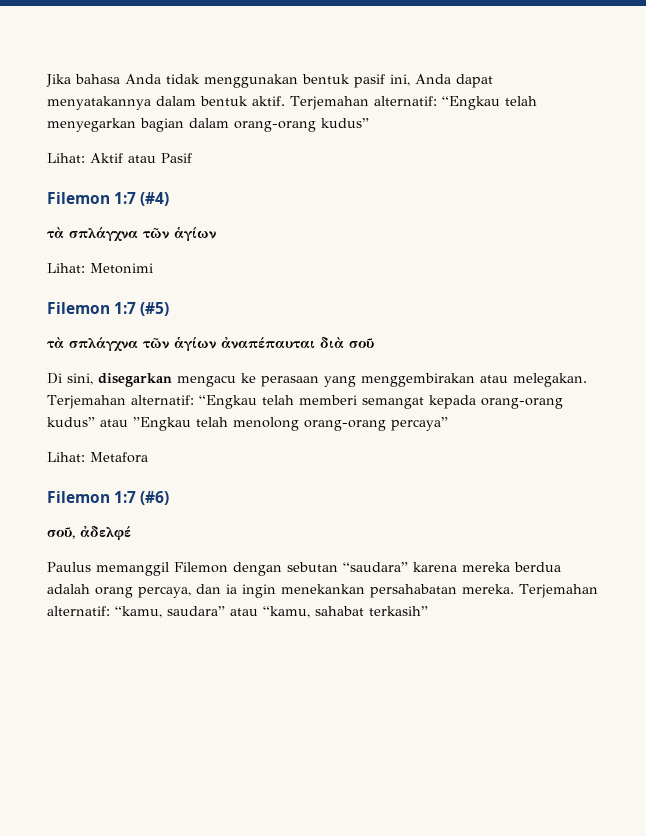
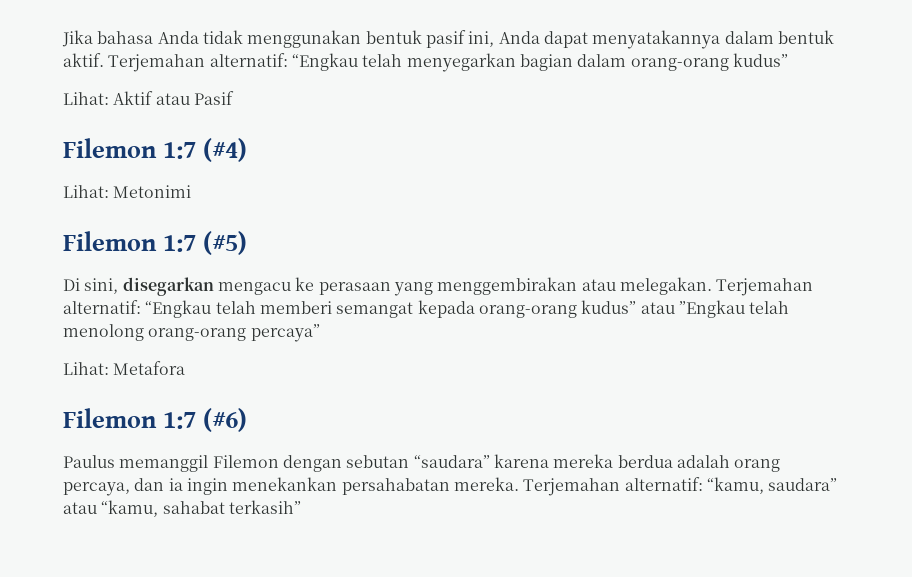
[47,227,216,241] // τὰ σπλάγχνα τῶν ἁγίων -> (247, 150) none
[47,337,374,351] // τὰ σπλάγχνα τῶν ἁγίων ἀναπέπαυται διὰ σοῦ -> (247, 243) none
[47,526,131,540] // σοῦ, ἀδελφέ -> (247, 420) none

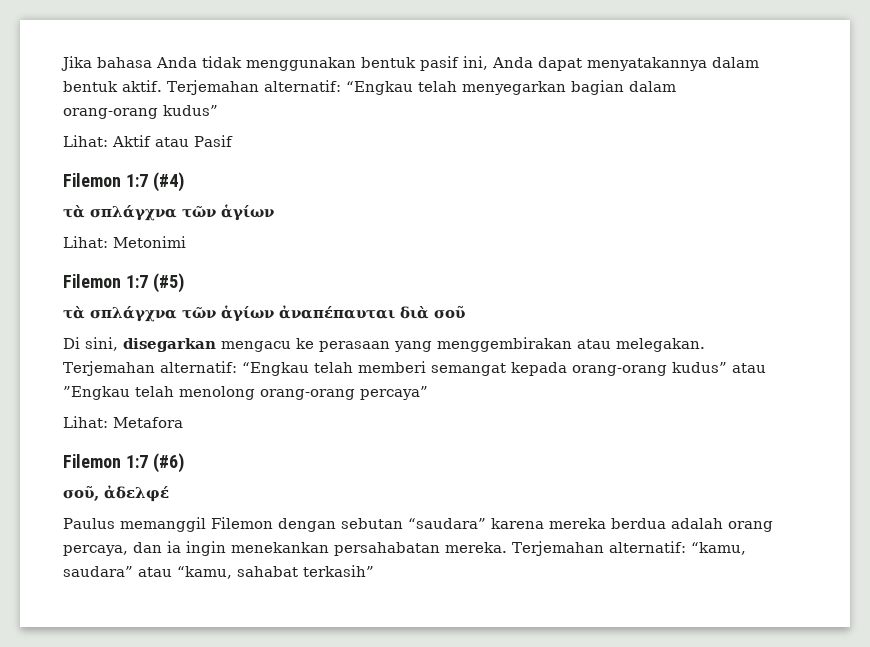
(247, 150) none -> [63,204,274,221] // τὰ σπλάγχνα τῶν ἁγίων
(247, 243) none -> [63,305,465,322] // τὰ σπλάγχνα τῶν ἁγίων ἀναπέπαυται διὰ σοῦ
(247, 420) none -> [63,485,169,502] // σοῦ, ἀδελφέ

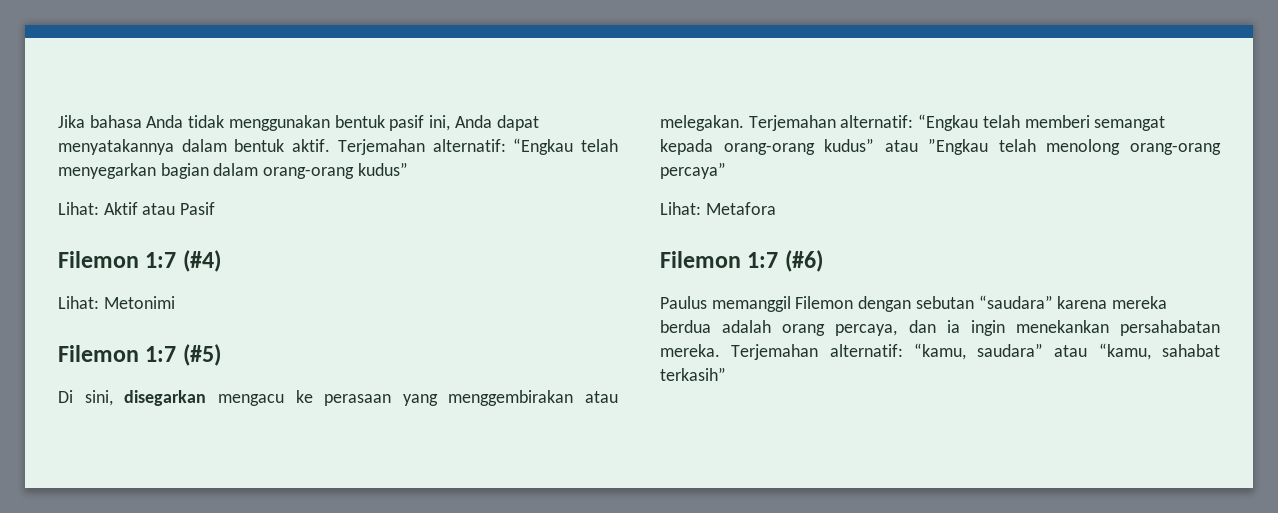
[63,204,274,221] // τὰ σπλάγχνα τῶν ἁγίων -> (221, 261) none
[63,305,465,322] // τὰ σπλάγχνα τῶν ἁγίων ἀναπέπαυται διὰ σοῦ -> (221, 355) none
[63,485,169,502] // σοῦ, ἀδελφέ -> (823, 261) none

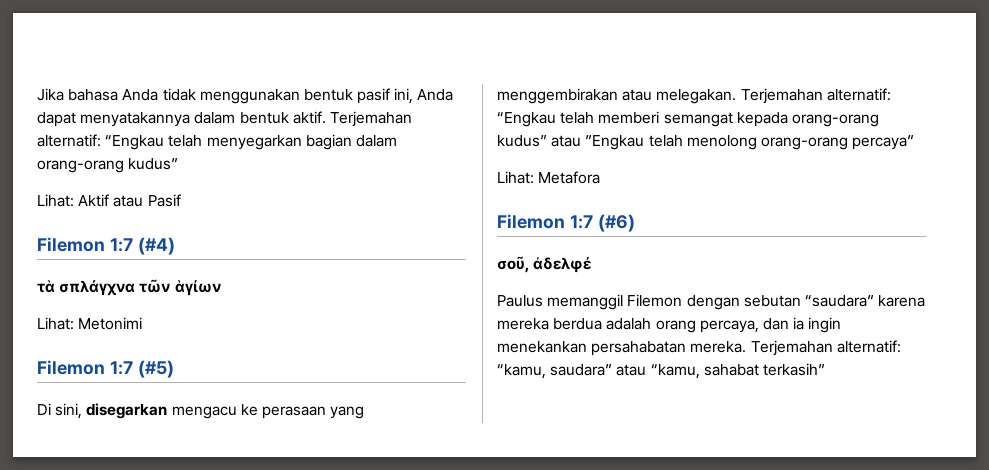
(221, 261) none -> [37,279,221,296] // τὰ σπλάγχνα τῶν ἁγίων
(823, 261) none -> [497,256,592,273] // σοῦ, ἀδελφέ

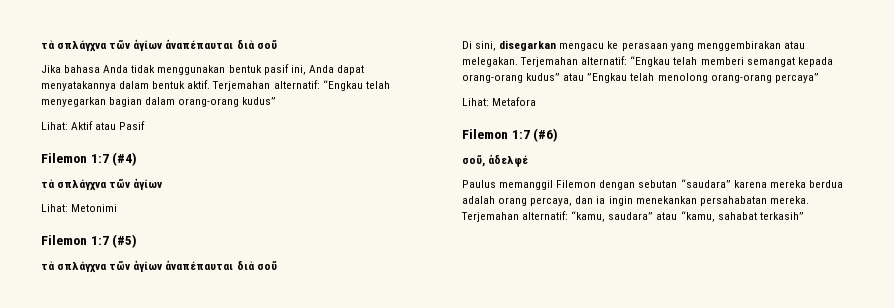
(37, 94) none -> [41,39,277,52] τὰ σπλάγχνα τῶν ἁγίων ἀναπέπαυται διὰ σοῦ //
(174, 369) none -> [41,260,277,273] // τὰ σπλάγχνα τῶν ἁγίων ἀναπέπαυται διὰ σοῦ

